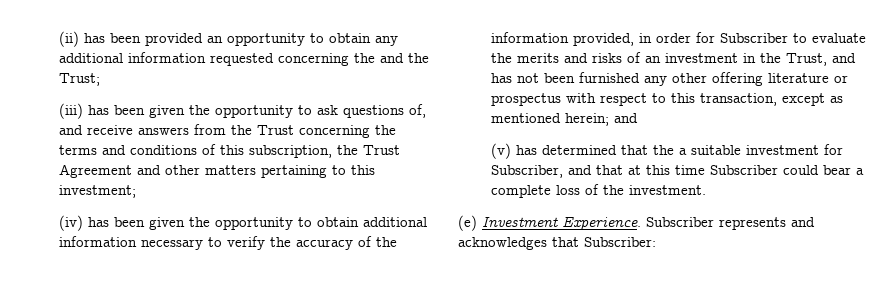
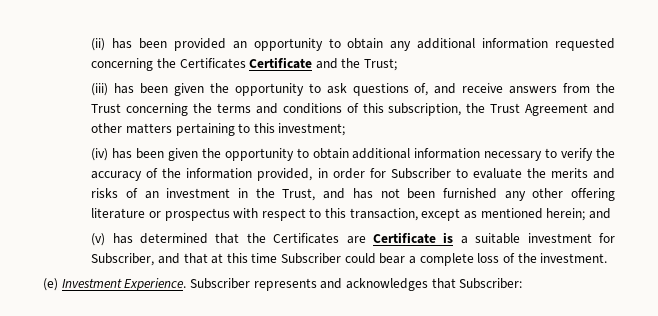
(376, 58) none -> [179,57,313,69] Certificates Certificate
(675, 150) none -> [273,232,454,244] Certificates are Certificate is

